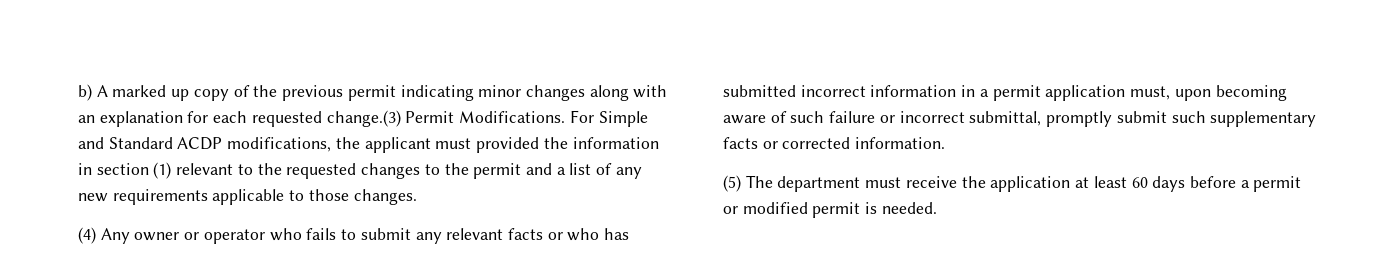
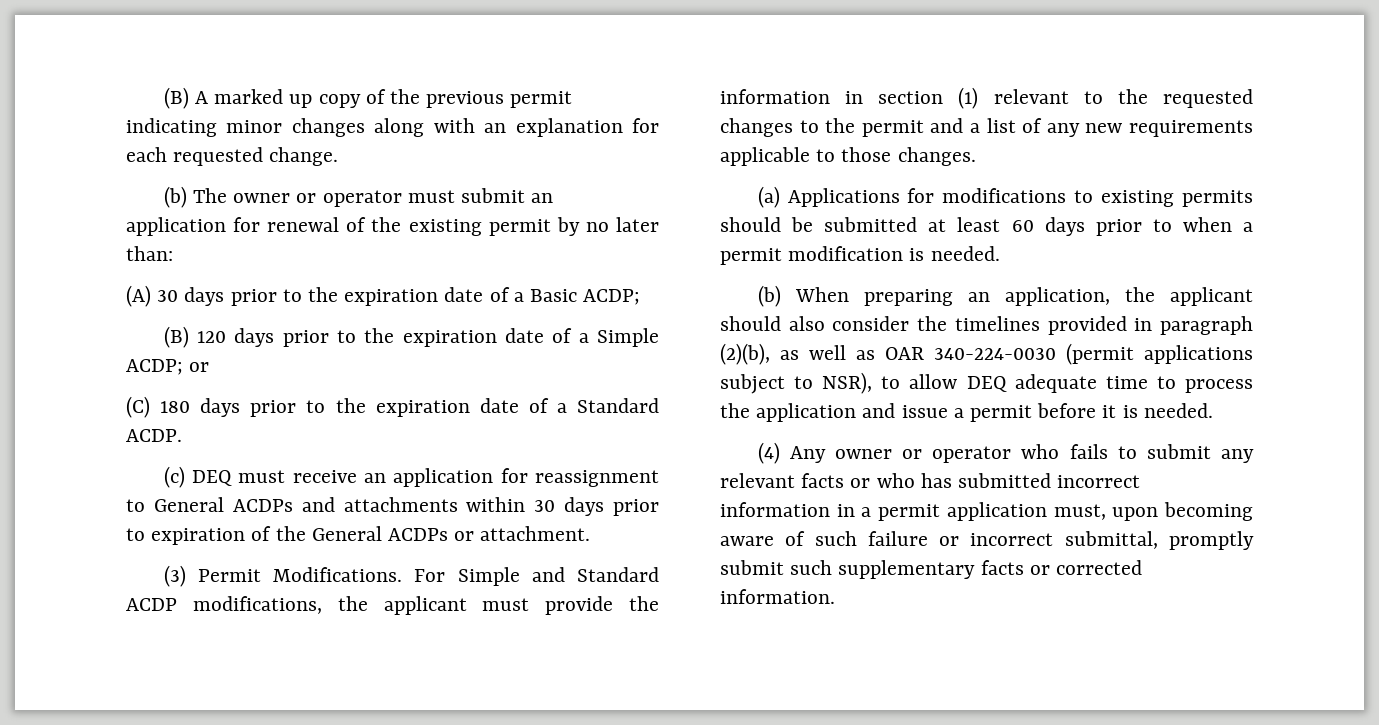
[78,84,92,101] b) -> [163,87,189,109] (B)
[326,110,401,127] change.(3) -> [269,147,339,166] [163,186,554,208] [126,217,659,236] [126,246,173,261] [126,285,641,307] [163,326,659,348] [126,359,210,375] [126,396,659,418] [126,429,182,442] [163,466,659,488] [126,497,659,516] [126,526,591,545] [163,565,186,587] change. // (b) The owner or operator must submit an application for renewal of the existing permit by no later than: // (A) 30 days prior to the expiration date of a Basic ACDP; // (B) 120 days prior to the expiration date of a Simple ACDP; or // (C) 180 days prior to the expiration date of a Standard ACDP. // (c) DEQ must receive an application for reassignment to General ACDPs and attachments within 30 days prior to expiration of the General ACDPs or attachment. // (3)
[476,137,540,153] provided -> [545,596,614,615] provide
(417, 197) none -> [757,186,1253,208] [720,217,1253,236] [720,246,1000,265] [757,285,1253,307] [720,316,1253,335] [720,343,1253,365] [720,372,1253,394] [720,403,1213,422] // (a) Applications for modifications to existing permits should be submitted at least 60 days prior to when a permit modification is needed. // (b) When preparing an application, the applicant should also consider the timelines provided in paragraph (2)(b), as well as OAR 340-224-0030 (permit applications subject to NSR), to allow DEQ adequate time to process the application and issue a permit before it is needed.
[723,175,1302,192] [723,202,937,218] // (5) The department must receive the application at least 60 days before a permit or modified permit is needed. -> (835, 596) none

